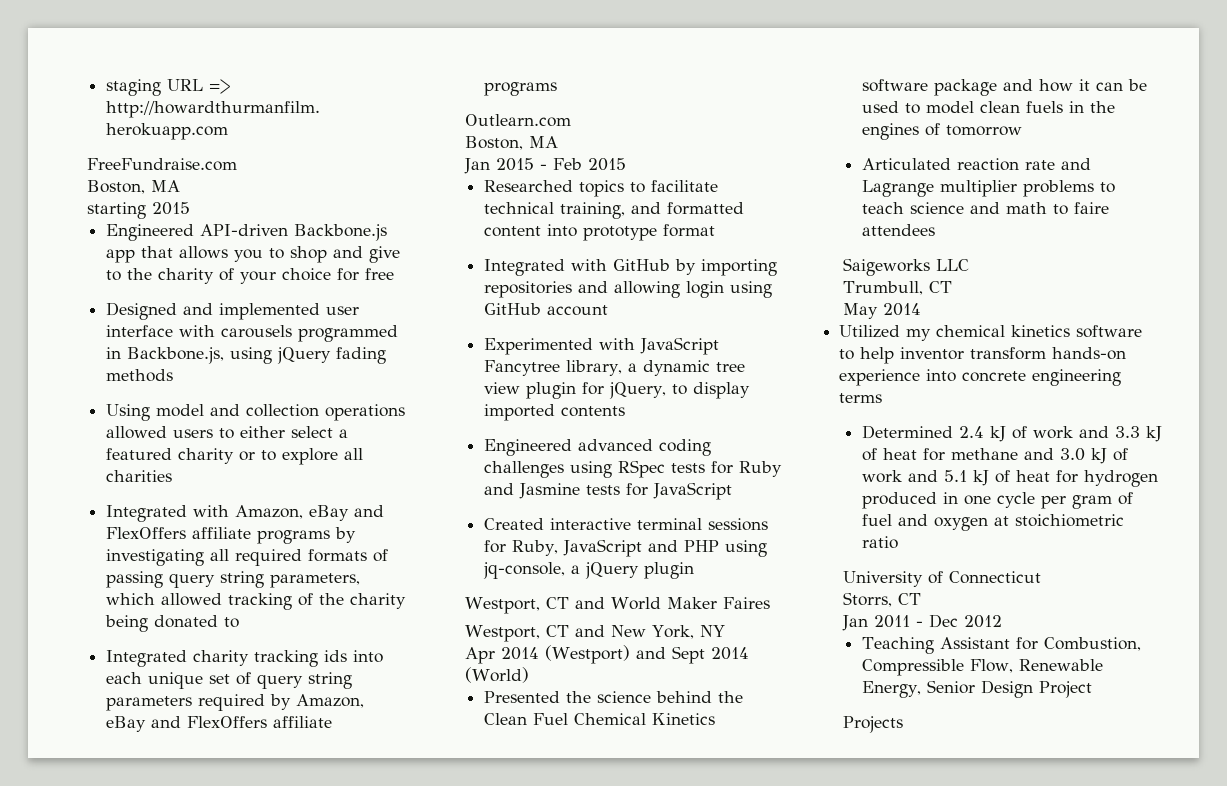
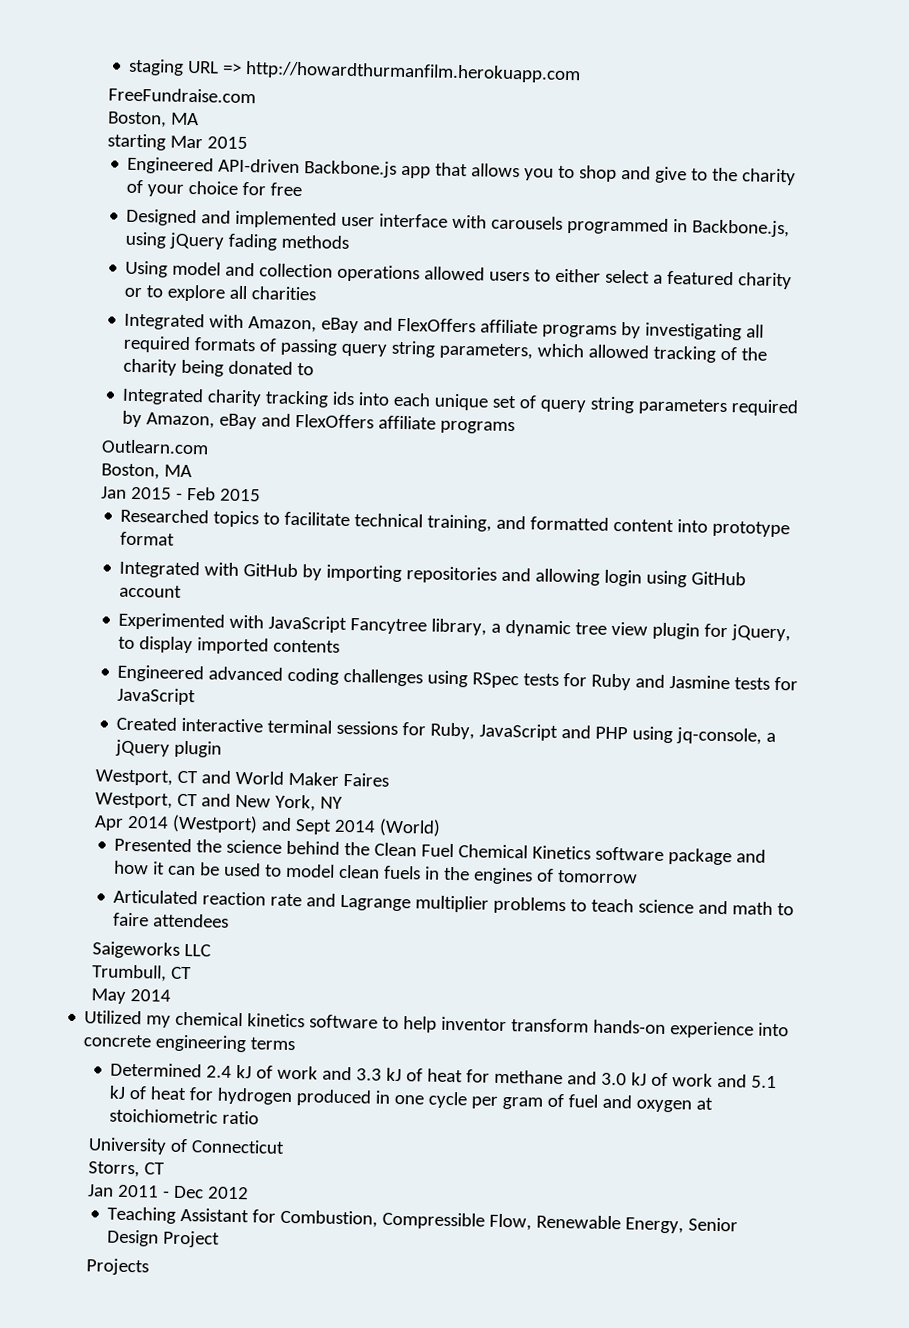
(146, 210) none -> [170,135,204,149] Mar

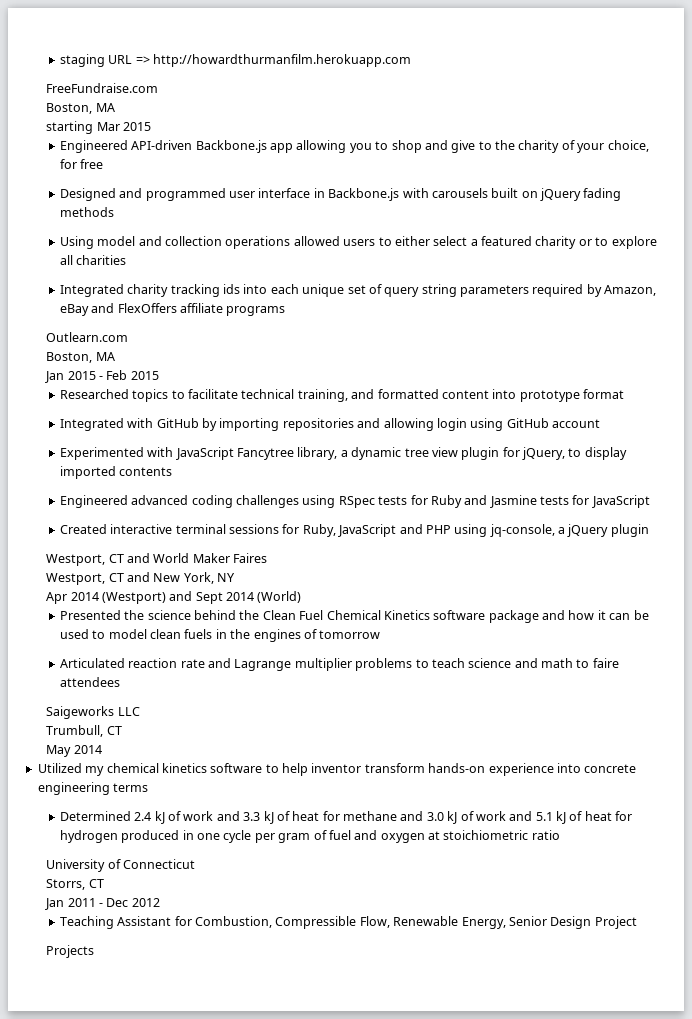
[435,162,521,178] that allows -> [296,140,347,153] allowing
[188,180,239,195] choice -> [607,140,649,152] choice,
[235,210,338,229] implemented -> [145,188,226,201] programmed
[452,214,791,238] [125,231,168,249] with carousels programmed in Backbone.js, using -> [313,188,538,201] in Backbone.js with carousels built on
[124,312,765,341] [123,335,768,363] [123,358,315,377] // Integrated with Amazon, eBay and FlexOffers affiliate programs by investigating all required formats of passing query string parameters, which allowed tracking of the charity being donated to -> (127, 260) none

